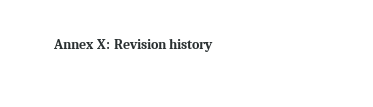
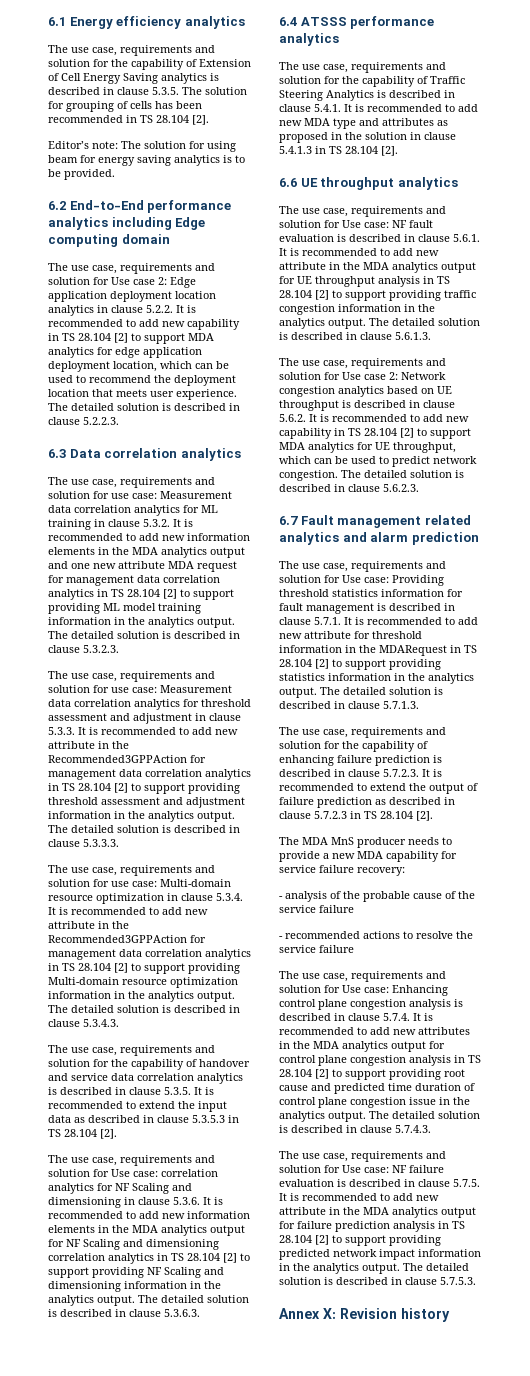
(53, 44) none -> [48,16,245,29] [48,45,215,56] [48,59,251,70] [48,73,219,84] [48,87,247,95] [48,101,202,112] [48,115,209,125] [48,141,236,152] [48,155,245,166] [48,169,115,180] [48,200,232,213] [48,217,206,230] [48,234,170,247] [48,263,215,274] [48,277,196,288] [48,291,216,302] [48,305,196,316] [48,319,240,330] [48,333,214,344] [48,347,202,358] [48,361,229,372] [48,375,236,386] [48,389,237,400] [48,403,240,411] [48,417,119,425] [48,448,241,461] [48,477,215,488] [48,491,232,499] [48,505,218,516] [48,519,193,530] [48,533,250,541] [48,547,245,558] [48,561,237,572] [48,575,220,586] [48,589,234,600] [48,603,201,614] [48,617,235,628] [48,631,240,639] [48,645,119,653] [48,671,215,682] [48,685,232,693] [48,699,251,710] [48,713,241,724] [48,727,238,735] [48,741,129,749] [48,755,206,763] [48,769,251,780] [48,783,240,794] [48,797,245,808] [48,811,235,822] [48,825,240,833] [48,839,119,847] [48,865,215,876] [48,879,231,887] [48,893,243,904] [48,907,208,915] [48,921,129,929] [48,935,206,943] [48,949,251,960] [48,963,240,974] [48,977,238,988] [48,991,235,1002] [48,1005,240,1013] [48,1019,119,1027] [48,1045,215,1056] [48,1059,250,1070] [48,1073,243,1084] [48,1087,214,1095] [48,1101,227,1112] [48,1115,239,1123] [48,1129,117,1139] [48,1155,215,1166] [48,1169,218,1177] [48,1183,192,1194] [48,1197,223,1208] [48,1211,250,1219] [48,1225,245,1236] [48,1239,219,1250] [48,1253,250,1264] [48,1267,224,1278] [48,1281,221,1292] [48,1295,249,1306] [48,1309,200,1317] [279,16,435,29] [279,33,339,46] [279,62,446,73] [279,76,465,87] [279,90,455,101] [279,104,478,112] [279,118,448,129] [279,132,456,143] [279,146,398,156] [279,177,458,190] [279,206,446,217] [279,220,433,228] [279,234,480,242] [279,248,439,256] [279,262,476,273] [279,276,450,287] [279,290,476,301] [279,304,435,315] [279,318,480,329] [279,332,431,340] [279,358,446,369] [279,372,446,380] [279,386,452,397] [279,400,455,411] [279,414,469,422] [279,428,471,439] [279,442,456,453] [279,456,477,467] [279,470,464,481] [279,484,419,492] [279,515,471,528] [279,532,479,545] [279,561,446,572] [279,575,444,586] [279,589,463,597] [279,603,455,614] [279,617,478,625] [279,631,422,639] [279,645,477,656] [279,659,441,670] [279,673,474,684] [279,687,443,698] [279,701,419,709] [279,727,446,738] [279,741,428,752] [279,755,442,766] [279,769,442,777] [279,783,478,794] [279,797,455,808] [279,811,433,821] [279,837,452,848] [279,851,457,862] [279,865,405,876] [279,891,475,902] [279,905,354,913] [279,931,473,939] [279,945,354,953] [279,971,446,982] [279,985,448,996] [279,999,463,1010] [279,1013,433,1021] [279,1027,470,1035] [279,1041,445,1052] [279,1055,481,1066] [279,1069,465,1080] [279,1083,475,1094] [279,1097,470,1108] [279,1111,480,1122] [279,1125,431,1133] [279,1151,446,1162] [279,1165,444,1173] [279,1179,480,1187] [279,1193,439,1201] [279,1207,476,1218] [279,1221,465,1232] [279,1235,441,1246] [279,1249,481,1260] [279,1263,469,1274] [279,1277,476,1285] 6.1 Energy efficiency analytics // The use case, requirements and solution for the capability of Extension of Cell Energy Saving analytics is described in clause 5.3.5. The solution for grouping of cells has been recommended in TS 28.104 [2]. // Editor’s note: The solution for using beam for energy saving analytics is to be provided. // 6.2 End-to-End performance analytics including Edge computing domain // The use case, requirements and solution for Use case 2: Edge application deployment location analytics in clause 5.2.2. It is recommended to add new capability in TS 28.104 [2] to support MDA analytics for edge application deployment location, which can be used to recommend the deployment location that meets user experience. The detailed solution is described in clause 5.2.2.3. // 6.3 Data correlation analytics // The use case, requirements and solution for use case: Measurement data correlation analytics for ML training in clause 5.3.2. It is recommended to add new information elements in the MDA analytics output and one new attribute MDA request for management data correlation analytics in TS 28.104 [2] to support providing ML model training information in the analytics output. The detailed solution is described in clause 5.3.2.3. // The use case, requirements and solution for use case: Measurement data correlation analytics for threshold assessment and adjustment in clause 5.3.3. It is recommended to add new attribute in the Recommended3GPPAction for management data correlation analytics in TS 28.104 [2] to support providing threshold assessment and adjustment information in the analytics output. The detailed solution is described in clause 5.3.3.3. // The use case, requirements and solution for use case: Multi-domain resource optimization in clause 5.3.4. It is recommended to add new attribute in the Recommended3GPPAction for management data correlation analytics in TS 28.104 [2] to support providing Multi-domain resource optimization information in the analytics output. The detailed solution is described in clause 5.3.4.3. // The use case, requirements and solution for the capability of handover and service data correlation analytics is described in clause 5.3.5. It is recommended to extend the input data as described in clause 5.3.5.3 in TS 28.104 [2]. // The use case, requirements and solution for Use case: correlation analytics for NF Scaling and dimensioning in clause 5.3.6. It is recommended to add new information elements in the MDA analytics output for NF Scaling and dimensioning correlation analytics in TS 28.104 [2] to support providing NF Scaling and dimensioning information in the analytics output. The detailed solution is described in clause 5.3.6.3. // 6.4 ATSSS performance analytics // The use case, requirements and solution for the capability of Traffic Steering Analytics is described in clause 5.4.1. It is recommended to add new MDA type and attributes as proposed in the solution in clause 5.4.1.3 in TS 28.104 [2]. // 6.6 UE throughput analytics // The use case, requirements and solution for Use case: NF fault evaluation is described in clause 5.6.1. It is recommended to add new attribute in the MDA analytics output for UE throughput analysis in TS 28.104 [2] to support providing traffic congestion information in the analytics output. The detailed solution is described in clause 5.6.1.3. // The use case, requirements and solution for Use case 2: Network congestion analytics based on UE throughput is described in clause 5.6.2. It is recommended to add new capability in TS 28.104 [2] to support MDA analytics for UE throughput, which can be used to predict network congestion. The detailed solution is described in clause 5.6.2.3. // 6.7 Fault management related analytics and alarm prediction // The use case, requirements and solution for Use case: Providing threshold statistics information for fault management is described in clause 5.7.1. It is recommended to add new attribute for threshold information in the MDARequest in TS 28.104 [2] to support providing statistics information in the analytics output. The detailed solution is described in clause 5.7.1.3. // The use case, requirements and solution for the capability of enhancing failure prediction is described in clause 5.7.2.3. It is recommended to extend the output of failure prediction as described in clause 5.7.2.3 in TS 28.104 [2]. // The MDA MnS producer needs to provide a new MDA capability for service failure recovery: // - analysis of the probable cause of the service failure // - recommended actions to resolve the service failure // The use case, requirements and solution for Use case: Enhancing control plane congestion analysis is described in clause 5.7.4. It is recommended to add new attributes in the MDA analytics output for control plane congestion analysis in TS 28.104 [2] to support providing root cause and predicted time duration of control plane congestion issue in the analytics output. The detailed solution is described in clause 5.7.4.3. // The use case, requirements and solution for Use case: NF failure evaluation is described in clause 5.7.5. It is recommended to add new attribute in the MDA analytics output for failure prediction analysis in TS 28.104 [2] to support providing predicted network impact information in the analytics output. The detailed solution is described in clause 5.7.5.3. //

